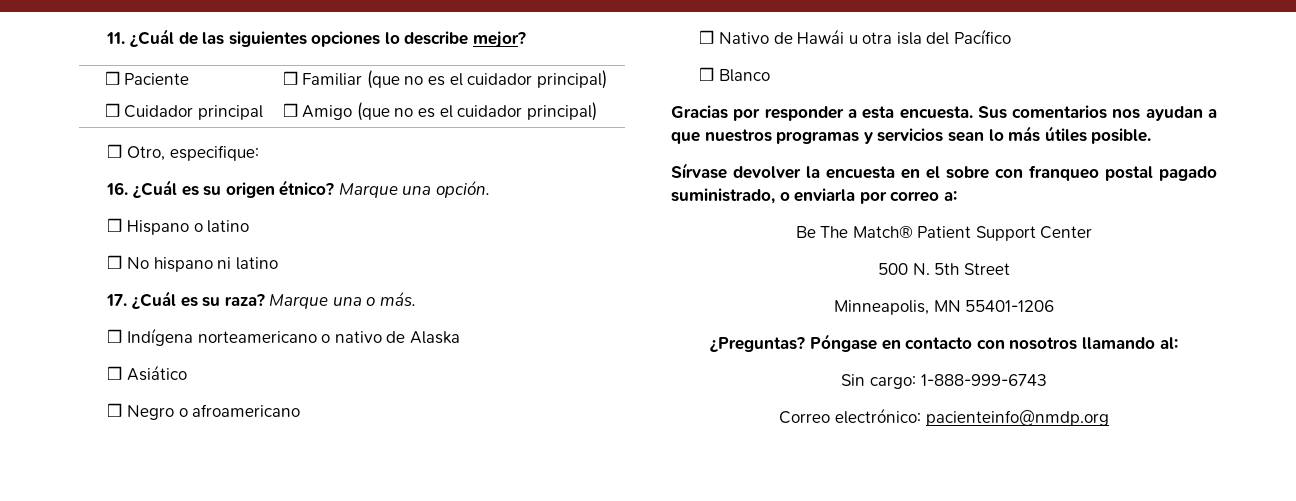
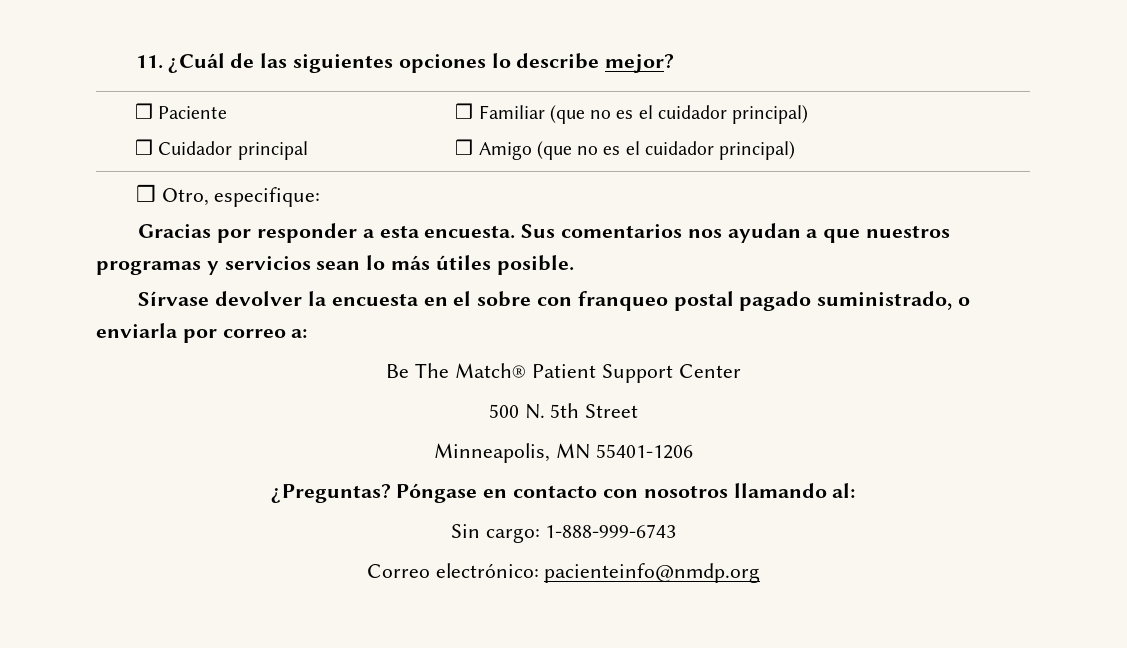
[106,180,491,198] [107,218,250,235] [107,255,278,272] [106,291,417,309] [107,328,460,346] [107,365,187,381] [107,403,301,420] [699,29,1012,45] [699,67,770,82] // 16. ¿Cuál es su origen étnico? Marque una opción. // ❒ Hispano o latino // ❒ No hispano ni latino // 17. ¿Cuál es su raza? Marque una o más. // ❒ Indígena norteamericano o nativo de Alaska // ❒ Asiático // ❒ Negro o afroamericano // ❒ Nativo de Hawái u otra isla del Pacífico // ❒ Blanco -> (321, 197) none

